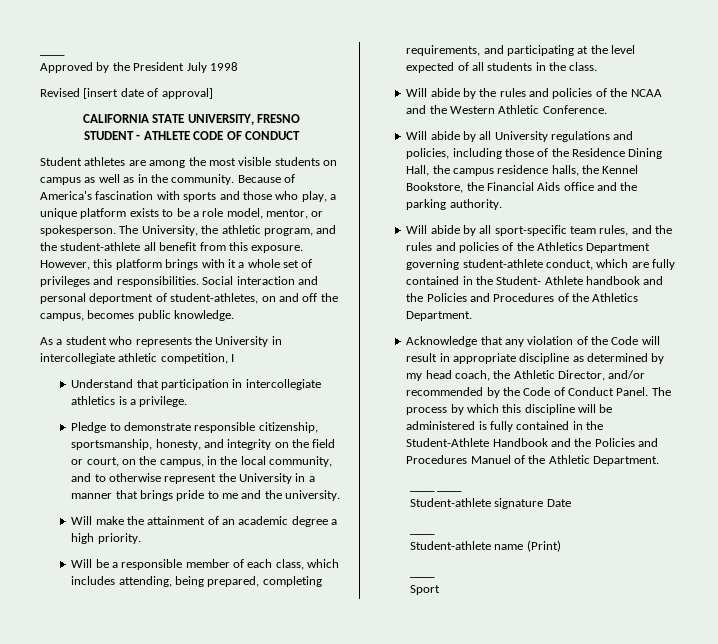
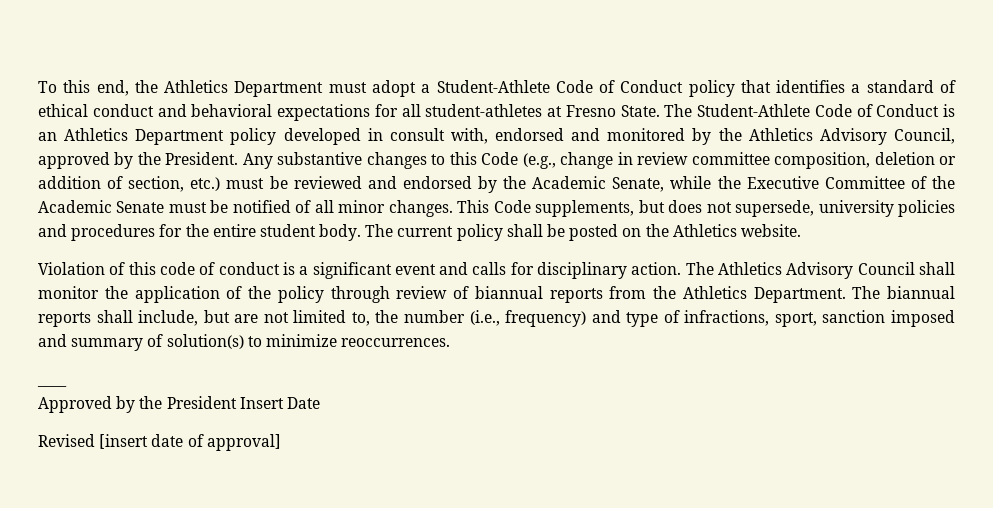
(40, 55) none -> [38,80,957,97] [38,104,955,121] [38,128,955,145] [38,152,957,169] [38,176,955,193] [38,200,956,217] [38,224,801,241] [38,262,955,279] [38,286,955,303] [38,310,955,327] [38,334,451,351] To this end, the Athletics Department must adopt a Student-Athlete Code of Conduct policy that identifies a standard of ethical conduct and behavioral expectations for all student-athletes at Fresno State. The Student-Athlete Code of Conduct is an Athletics Department policy developed in consult with, endorsed and monitored by the Athletics Advisory Council, approved by the President. Any substantive changes to this Code (e.g., change in review committee composition, deletion or addition of section, etc.) must be reviewed and endorsed by the Academic Senate, while the Executive Committee of the Academic Senate must be notified of all minor changes. This Code supplements, but does not supersede, university policies and procedures for the entire student body. The current policy shall be posted on the Athletics website. // Violation of this code of conduct is a significant event and calls for disciplinary action. The Athletics Advisory Council shall monitor the application of the policy through review of biannual reports from the Athletics Department. The biannual reports shall include, but are not limited to, the number (i.e., frequency) and type of infractions, sport, sanction imposed and summary of solution(s) to minimize reoccurrences. //
[186,62,238,73] July 1998 -> [239,397,320,409] Insert Date
[82,114,301,125] [84,131,300,140] [40,157,337,168] [40,174,295,185] [40,191,336,202] [40,208,324,219] [40,225,337,236] [40,242,304,253] [40,259,313,270] [40,276,318,287] [40,293,338,304] [40,310,235,321] [40,336,282,347] [40,353,235,364] [71,379,321,390] [71,396,188,407] [71,422,318,433] [71,439,336,450] [71,456,333,467] [71,473,315,484] [71,490,341,501] [71,516,338,527] [71,533,141,544] [71,559,340,570] [71,576,322,587] [406,45,636,56] [406,62,598,73] [406,88,662,99] [406,105,607,114] [406,131,634,142] [406,148,663,159] [406,165,639,176] [406,182,638,193] [406,199,502,210] [406,225,673,236] [406,242,651,253] [406,259,676,270] [406,276,664,285] [406,293,639,302] [406,311,473,321] [406,336,660,347] [406,353,665,364] [406,370,646,381] [406,387,671,398] [406,404,613,415] [406,421,604,432] [406,438,659,447] [406,455,660,466] [409,490,463,492] [409,498,571,509] [409,533,435,535] [409,540,561,552] [409,576,435,578] [409,585,440,595] // CALIFORNIA STATE UNIVERSITY, FRESNO // STUDENT - ATHLETE CODE OF CONDUCT // Student athletes are among the most visible students on campus as well as in the community. Because of America's fascination with sports and those who play, a unique platform exists to be a role model, mentor, or spokesperson. The University, the athletic program, and the student-athlete all benefit from this exposure. However, this platform brings with it a whole set of privileges and responsibilities. Social interaction and personal deportment of student-athletes, on and off the campus, becomes public knowledge. // As a student who represents the University in intercollegiate athletic competition, I // Understand that participation in intercollegiate athletics is a privilege. // Pledge to demonstrate responsible citizenship, sportsmanship, honesty, and integrity on the field or court, on the campus, in the local community, and to otherwise represent the University in a manner that brings pride to me and the university. // Will make the attainment of an academic degree a high priority. // Will be a responsible member of each class, which includes attending, being prepared, completing requirements, and participating at the level expected of all students in the class. // Will abide by the rules and policies of the NCAA and the Western Athletic Conference. // Will abide by all University regulations and policies, including those of the Residence Dining Hall, the campus residence halls, the Kennel Bookstore, the Financial Aids office and the parking authority. // Will abide by all sport-specific team rules, and the rules and policies of the Athletics Department governing student-athlete conduct, which are fully contained in the Student- Athlete handbook and the Policies and Procedures of the Athletics Department. // Acknowledge that any violation of the Code will result in appropriate discipline as determined by my head coach, the Athletic Director, and/or recommended by the Code of Conduct Panel. The process by which this discipline will be administered is fully contained in the Student-Athlete Handbook and the Policies and Procedures Manuel of the Athletic Department. // ____ ____ // Student-athlete signature Date // ____ // Student-athlete name (Print) // ____ // Sport -> (281, 442) none

